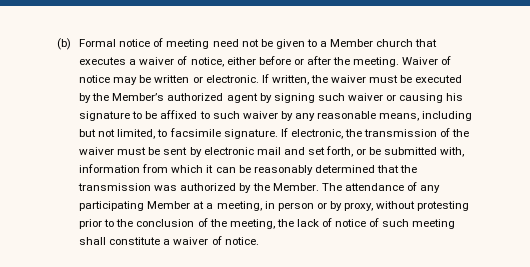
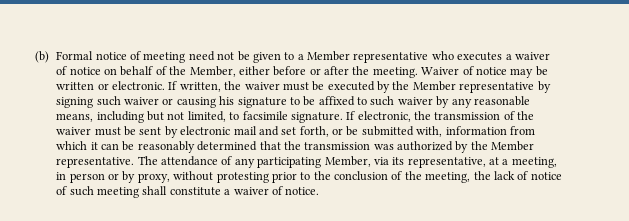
[376,39,438,47] church that -> [353,51,454,63] representative who
[190,57,224,67] notice, -> [69,66,236,77] notice on behalf of the Member,
[112,93,258,103] Member’s authorized agent -> [412,81,535,93] Member representative
[272,183,319,191] Member. -> [491,141,535,151] [56,157,135,168] Member representative.
[147,201,191,209] Member -> [324,156,486,168] Member, via its representative,

